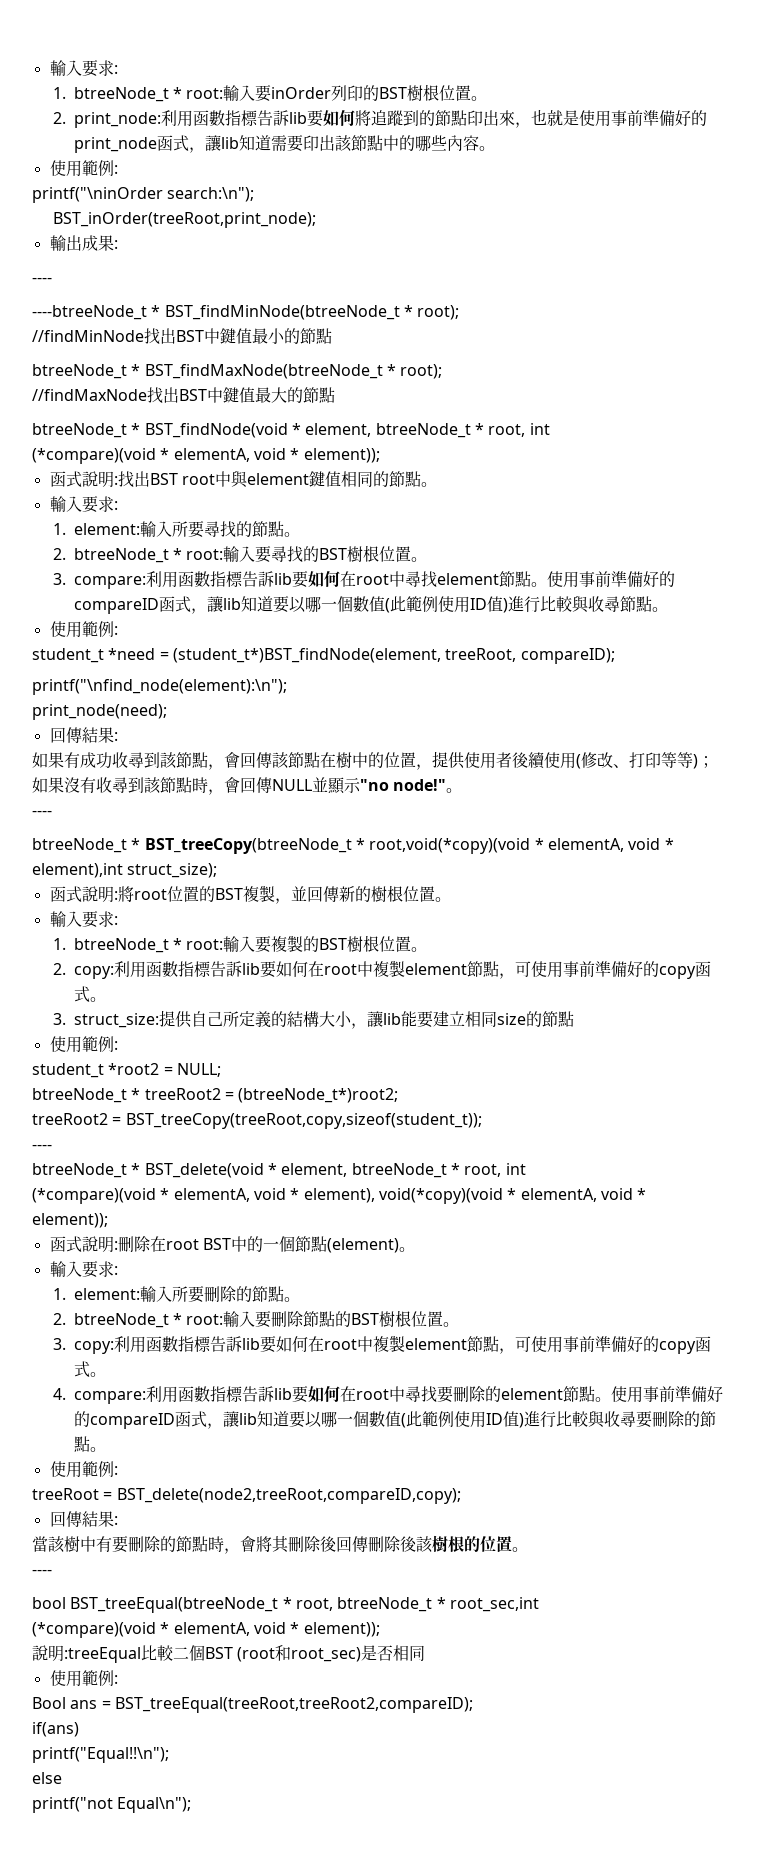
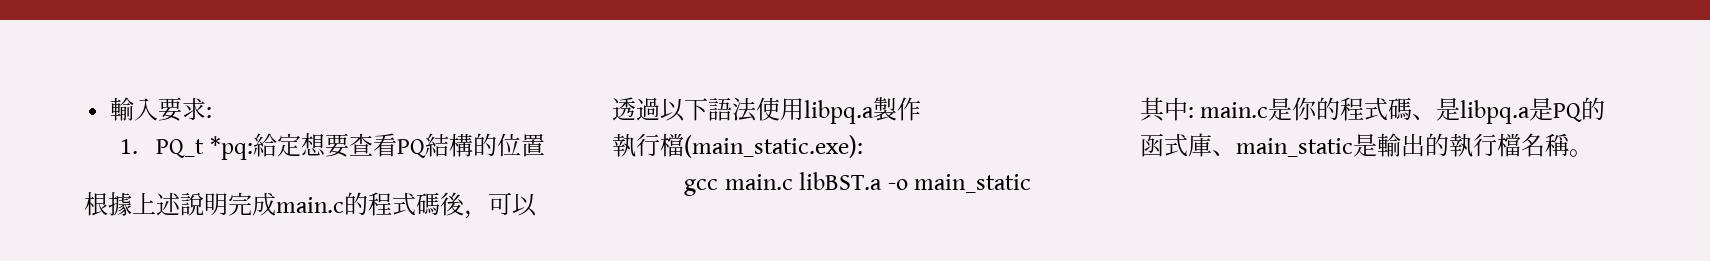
[49,60,118,77] [52,84,488,102] [52,109,707,128] [73,135,495,153] [49,160,118,177] [32,187,255,203] [52,212,316,228] [49,235,118,251] [32,277,52,283] [32,305,460,320] [32,328,332,345] [32,364,443,379] [32,387,335,404] [32,423,550,438] [32,448,380,464] [49,471,437,488] [49,496,118,513] [52,521,300,538] [52,545,428,563] [52,570,675,589] [73,596,668,614] [49,621,118,638] [32,648,615,664] [32,679,287,695] [32,704,167,720] [49,727,118,743] [32,751,714,770] [32,777,463,795] [32,810,52,816] [32,838,674,854] [32,863,218,878] [49,885,451,904] [49,911,118,928] [52,935,428,953] [52,960,711,979] [73,986,106,1002] [52,1010,574,1029] [49,1036,118,1053] [32,1063,221,1078] [32,1088,399,1103] [32,1113,482,1129] [32,1144,52,1150] [32,1163,526,1178] [32,1188,647,1204] [32,1213,108,1228] [49,1236,415,1253] [49,1261,118,1278] [52,1286,300,1303] [52,1310,460,1328] [52,1335,711,1354] [73,1361,106,1377] [52,1385,723,1404] [73,1411,716,1429] [73,1436,106,1452] [49,1461,118,1478] [32,1488,461,1504] [49,1511,118,1527] [32,1535,528,1554] [32,1569,52,1575] [32,1597,539,1613] [32,1622,380,1638] [32,1645,426,1663] [49,1670,118,1687] [32,1697,473,1713] [32,1722,79,1737] [32,1747,169,1763] [32,1772,62,1784] [32,1797,192,1813] 輸入要求: // 1. btreeNode_t * root:輸入要inOrder列印的BST樹根位置。 // 2. print_node:利用函數指標告訴lib要如何將追蹤到的節點印出來，也就是使用事前準備好的print_node函式，讓lib知道需要印出該節點中的哪些內容。 // 使用範例: // printf("\ninOrder search:\n"); // BST_inOrder(treeRoot,print_node); // 輸出成果: // ---- // ----btreeNode_t * BST_findMinNode(btreeNode_t * root); // //findMinNode找出BST中鍵值最小的節點 // btreeNode_t * BST_findMaxNode(btreeNode_t * root); // //findMaxNode找出BST中鍵值最大的節點 // btreeNode_t * BST_findNode(void * element, btreeNode_t * root, int // (*compare)(void * elementA, void * element)); // 函式說明:找出BST root中與element鍵值相同的節點。 // 輸入要求: // 1. element:輸入所要尋找的節點。 // 2. btreeNode_t * root:輸入要尋找的BST樹根位置。 // 3. compare:利用函數指標告訴lib要如何在root中尋找element節點。使用事前準備好的compareID函式，讓lib知道要以哪一個數值(此範例使用ID值)進行比較與收尋節點。 // 使用範例: // student_t *need = (student_t*)BST_findNode(element, treeRoot, compareID); // printf("\nfind_node(element):\n"); // print_node(need); // 回傳結果: // 如果有成功收尋到該節點，會回傳該節點在樹中的位置，提供使用者後續使用(修改、打印等等)；如果沒有收尋到該節點時，會回傳NULL並顯示"no node!"。 // ---- // btreeNode_t * BST_treeCopy(btreeNode_t * root,void(*copy)(void * elementA, void * element),int struct_size); // 函式說明:將root位置的BST複製，並回傳新的樹根位置。 // 輸入要求: // 1. btreeNode_t * root:輸入要複製的BST樹根位置。 // 2. copy:利用函數指標告訴lib要如何在root中複製element節點，可使用事前準備好的copy函式。 // 3. struct_size:提供自己所定義的結構大小，讓lib能要建立相同size的節點 // 使用範例: // student_t *root2 = NULL; // btreeNode_t * treeRoot2 = (btreeNode_t*)root2; // treeRoot2 = BST_treeCopy(treeRoot,copy,sizeof(student_t)); // ---- // btreeNode_t * BST_delete(void * element, btreeNode_t * root, int // (*compare)(void * elementA, void * element), void(*copy)(void * elementA, void * element)); // 函式說明:刪除在root BST中的一個節點(element)。 // 輸入要求: // 1. element:輸入所要刪除的節點。 // 2. btreeNode_t * root:輸入要刪除節點的BST樹根位置。 // 3. copy:利用函數指標告訴lib要如何在root中複製element節點，可使用事前準備好的copy函式。 // 4. compare:利用函數指標告訴lib要如何在root中尋找要刪除的element節點。使用事前準備好的compareID函式，讓lib知道要以哪一個數值(此範例使用ID值)進行比較與收尋要刪除的節點。 // 使用範例: // treeRoot = BST_delete(node2,treeRoot,compareID,copy); // 回傳結果: // 當該樹中有要刪除的節點時，會將其刪除後回傳刪除後該樹根的位置。 // ---- // bool BST_treeEqual(btreeNode_t * root, btreeNode_t * root_sec,int // (*compare)(void * elementA, void * element)); // 說明:treeEqual比較二個BST (root和root_sec)是否相同 // 使用範例: // Bool ans = BST_treeEqual(treeRoot,treeRoot2,compareID); // if(ans) // printf("Equal!!\n"); // else // printf("not Equal\n"); -> [110,97,213,122] [120,133,545,160] [84,192,537,219] [612,97,921,124] [612,133,863,158] [684,172,1032,196] [1140,97,1606,124] [1140,133,1593,157] 輸入要求: // 1. PQ_t *pq:給定想要查看PQ結構的位置 // 根據上述說明完成main.c的程式碼後，可以透過以下語法使用libpq.a製作 // 執行檔(main_static.exe): // gcc main.c libBST.a -o main_static // 其中: main.c是你的程式碼、是libpq.a是PQ的函式庫、main_static是輸出的執行檔名稱。

